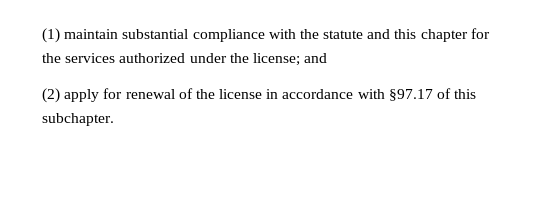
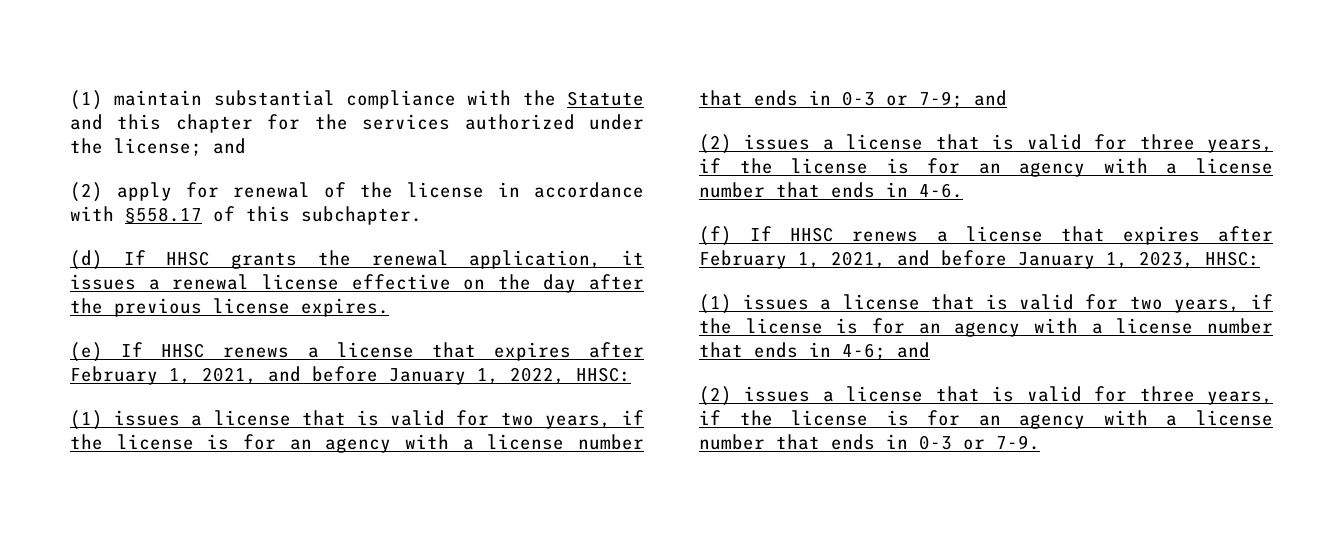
[323,30,364,39] statute -> [567,91,644,106] Statute
[388,89,433,101] §97.17 -> [125,207,202,224] §558.17
(114, 119) none -> [70,250,644,270] [70,274,644,293] [70,298,389,317] [70,342,644,362] [70,366,631,385] [70,410,644,430] [70,434,644,453] [699,90,1007,108] [699,134,1273,154] [699,158,1273,177] [699,182,963,198] [699,226,1273,246] [699,250,1260,269] [699,294,1273,314] [699,318,1273,337] [699,342,930,360] [699,386,1273,406] [699,410,1273,429] [699,434,1040,450] // (d) If HHSC grants the renewal application, it issues a renewal license effective on the day after the previous license expires. // (e) If HHSC renews a license that expires after February 1, 2021, and before January 1, 2022, HHSC: // (1) issues a license that is valid for two years, if the license is for an agency with a license number that ends in 0-3 or 7-9; and // (2) issues a license that is valid for three years, if the license is for an agency with a license number that ends in 4-6. // (f) If HHSC renews a license that expires after February 1, 2021, and before January 1, 2023, HHSC: // (1) issues a license that is valid for two years, if the license is for an agency with a license number that ends in 4-6; and // (2) issues a license that is valid for three years, if the license is for an agency with a license number that ends in 0-3 or 7-9.

